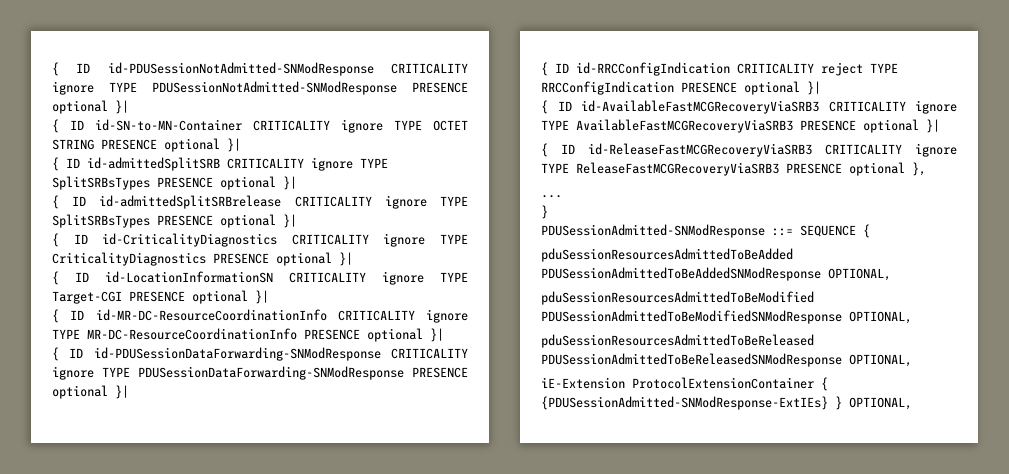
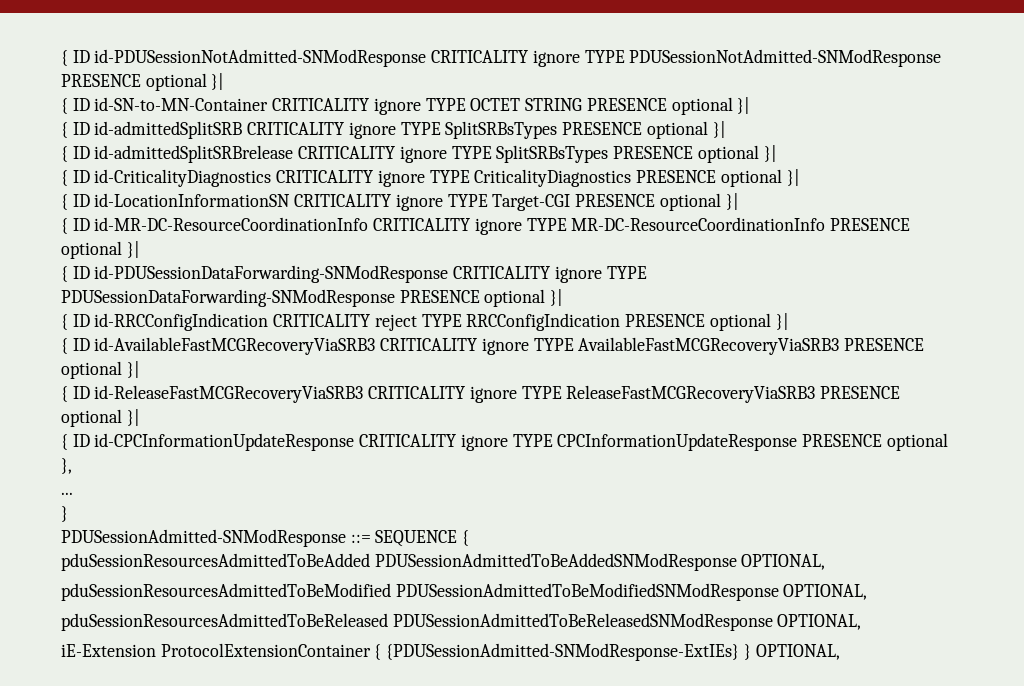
(905, 169) none -> [126,409,140,426] [61,433,948,451] }| // { ID id-CPCInformationUpdateResponse CRITICALITY ignore TYPE CPCInformationUpdateResponse PRESENCE optional

